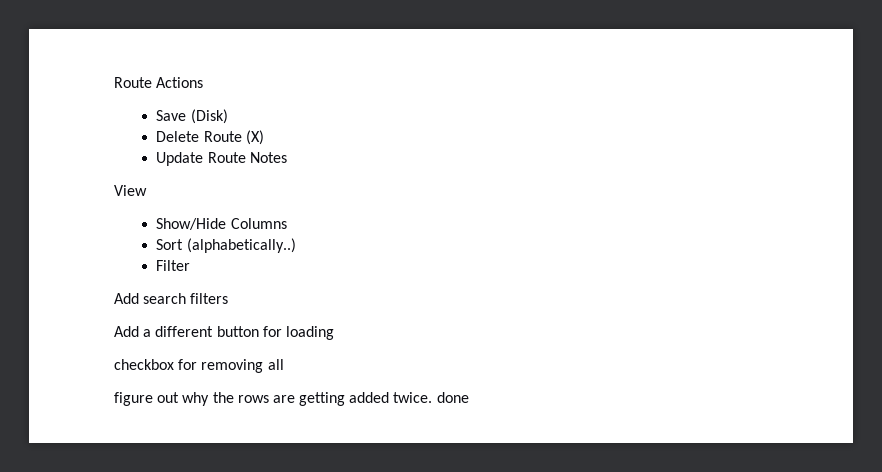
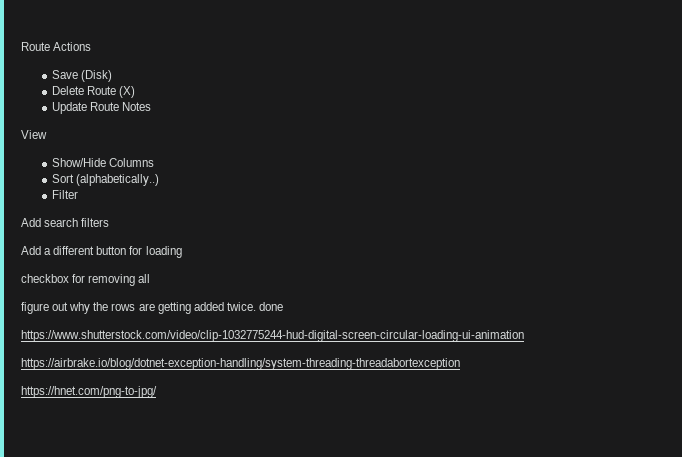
(469, 397) none -> [21,330,524,342] [21,358,460,370] [21,386,157,398] // https://www.shutterstock.com/video/clip-1032775244-hud-digital-screen-circular-loading-ui-animation // https://airbrake.io/blog/dotnet-exception-handling/system-threading-threadabortexception // https://hnet.com/png-to-jpg/

